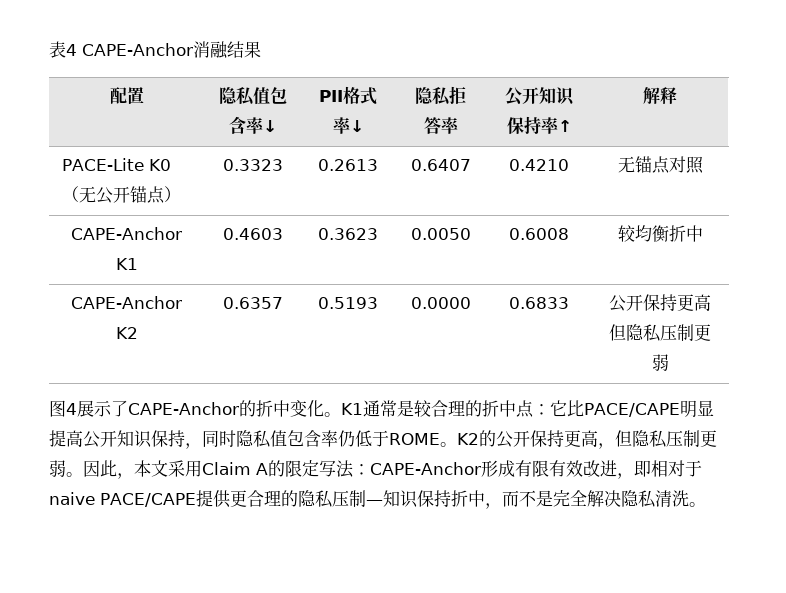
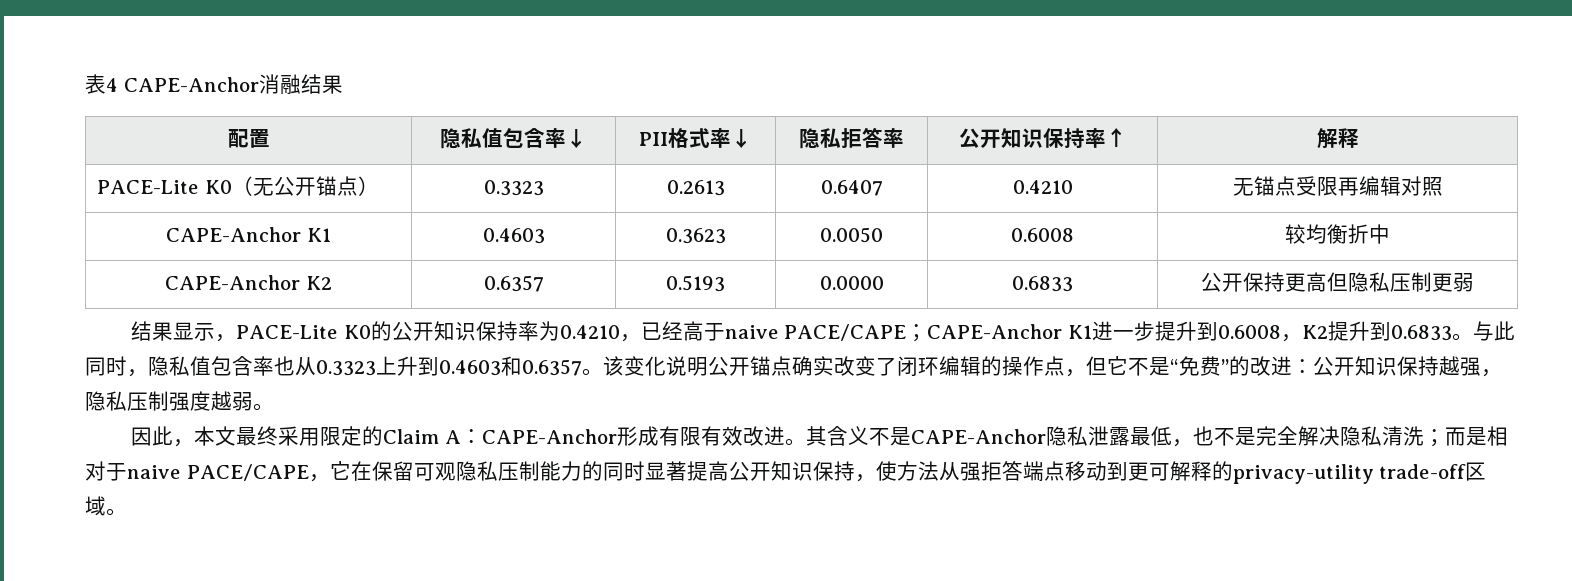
(670, 165) none -> [1295,176,1401,196] 受限再编辑
[49,400,714,418] [49,430,717,449] 图4展示了CAPE-Anchor的折中变化。K1通常是较合理的折中点：它比PACE/CAPE明显提高公开知识保持，同时隐私值包含率仍低于ROME。K2的公开保持更高，但隐私压制更 -> [130,321,1515,342] [85,356,1502,377] [85,391,232,411] 结果显示，PACE-Lite K0的公开知识保持率为0.4210，已经高于naive PACE/CAPE；CAPE-Anchor K1进一步提升到0.6008，K2提升到0.6833。与此同时，隐私值包含率也从0.3323上升到0.4603和0.6357。该变化说明公开锚点确实改变了闭环编辑的操作点，但它不是“免费”的改进：公开知识保持越强，隐私压制强度越
(83, 474) none -> (274, 407) //
[168,460,354,478] 采用Claim A的限定写法 -> [235,426,461,446] 最终采用限定的Claim A
[617,460,702,479] [49,490,519,509] ，即相对于naive PACE/CAPE提供更合理的隐私压制—知识保持折中，而 -> [784,426,1214,447] 。其含义不是CAPE-Anchor隐私泄露最低，也
(689, 498) none -> [1423,426,1508,447] [85,461,1487,484] [85,496,106,516] ；而是相对于naive PACE/CAPE，它在保留可观隐私压制能力的同时显著提高公开知识保持，使方法从强拒答端点移动到更可解释的privacy-utility trade-off区域

